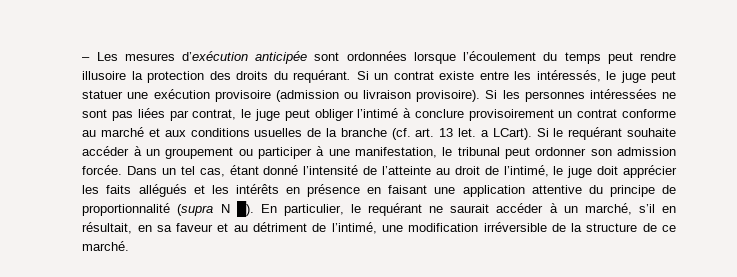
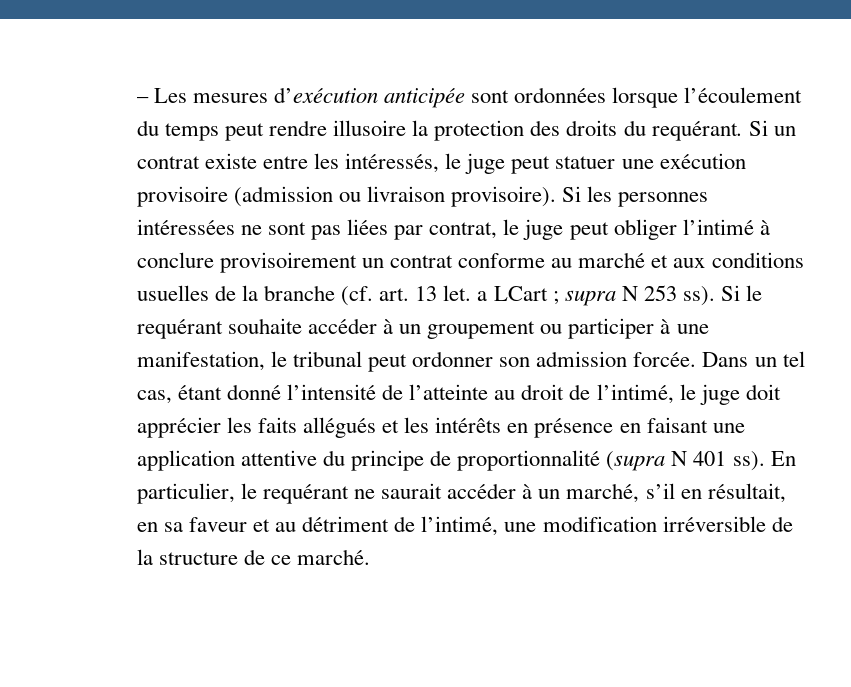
[492,128,532,140] LCart). -> [493,285,715,306] LCart ; supra N 253 ss).
[236,201,254,217] █). -> [693,451,765,471] 401 ss).

